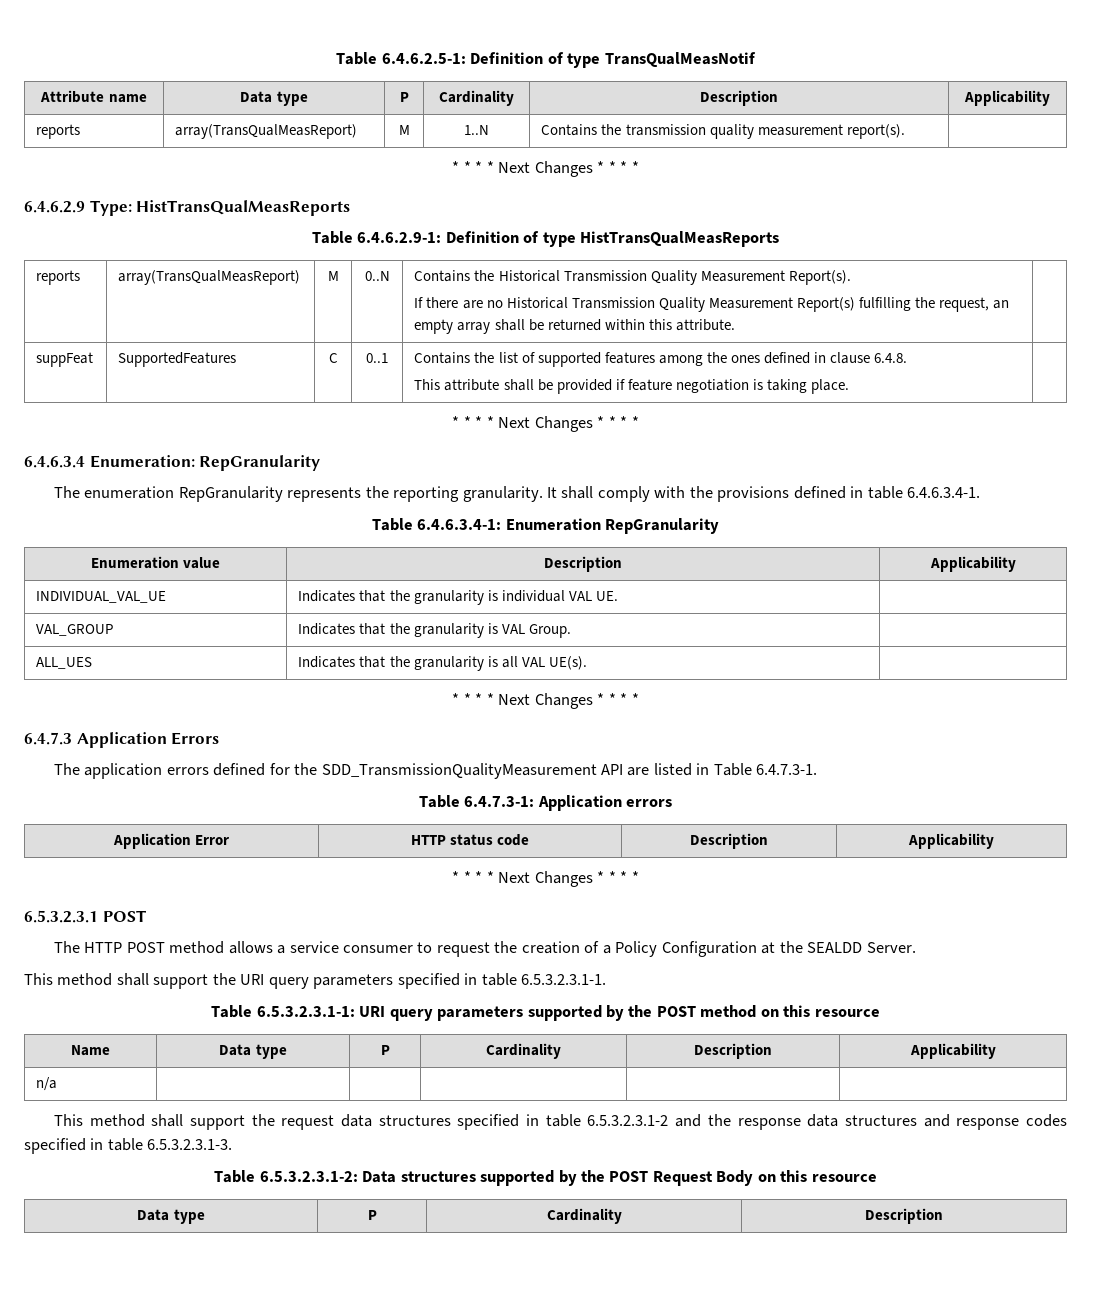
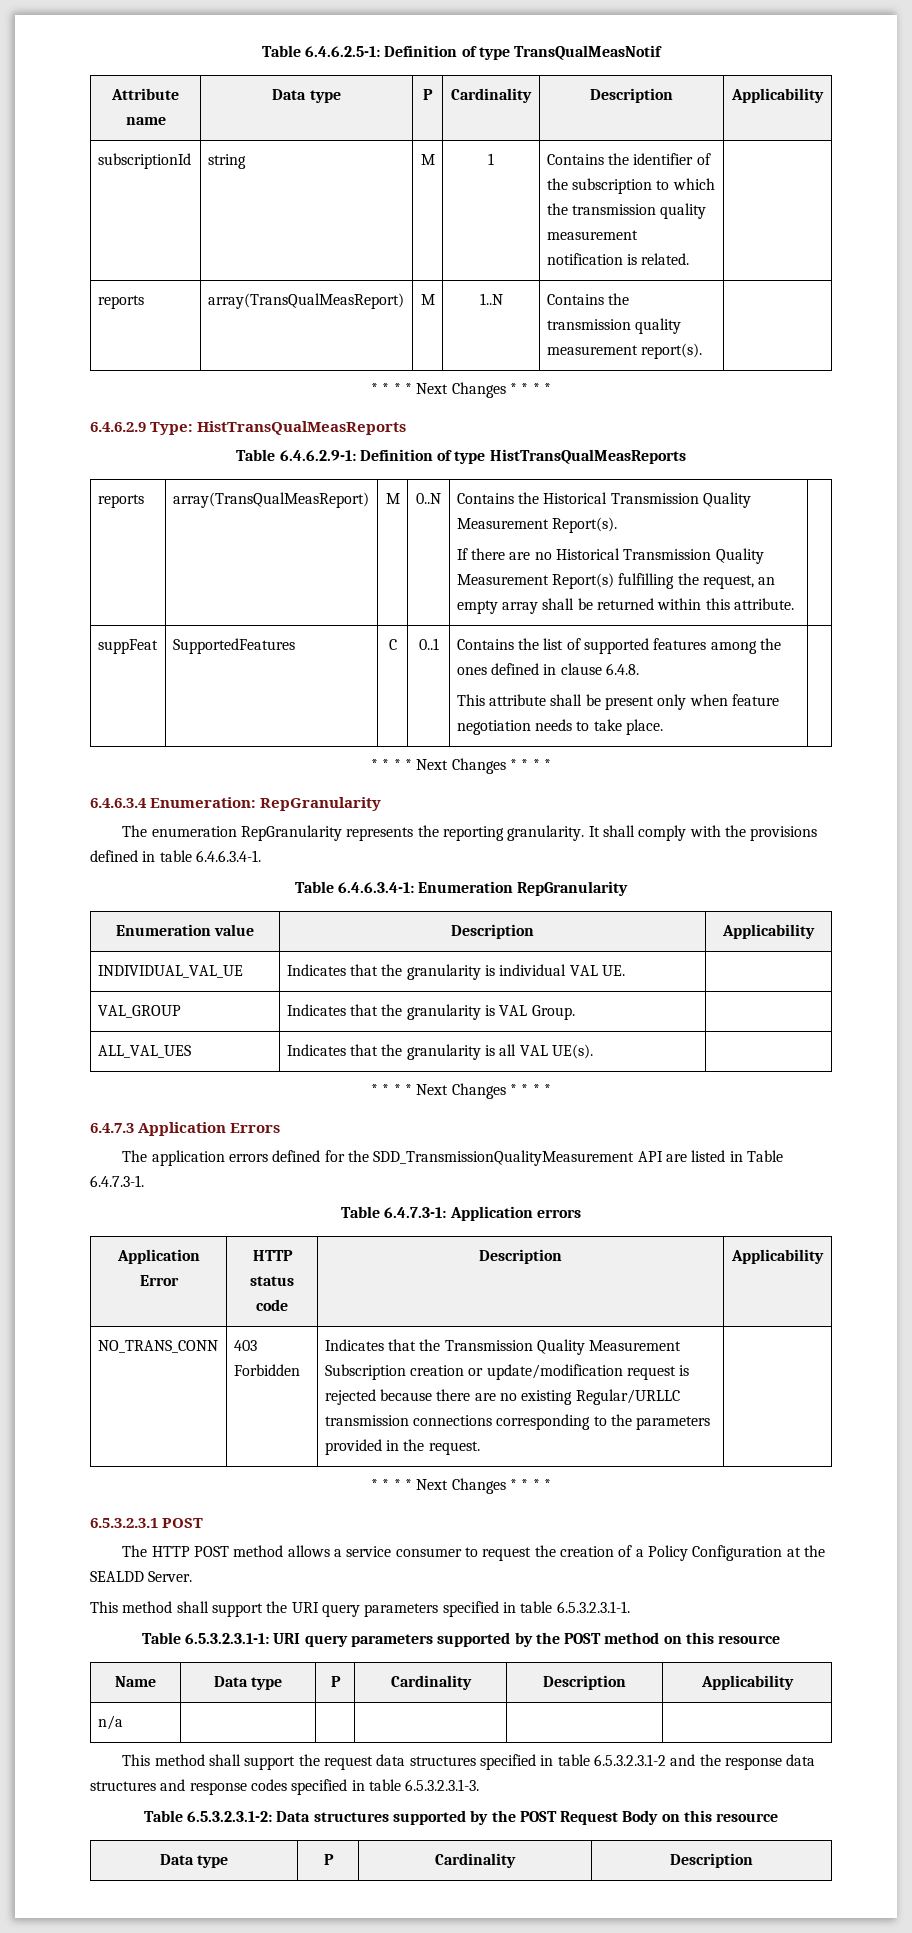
(1050, 98) none -> [97,153,191,169] [207,154,246,169] [420,154,435,165] [488,153,494,165] [546,153,711,165] [546,178,715,194] [546,203,707,219] [546,230,638,240] [546,253,690,265] // subscriptionId | string | M | 1 | Contains the identifier of the subscription to which the transmission quality measurement notification is related. |
[556,379,807,394] provided if feature negotiation is taking -> [604,694,779,710] [456,719,622,735] present only when feature negotiation needs to take
[36,657,93,669] ALL_UES -> [97,1045,191,1058] ALL_VAL_UES
(994, 841) none -> [97,1340,218,1353] [233,1340,257,1351] [233,1364,300,1376] [324,1339,682,1355] [324,1364,690,1380] [324,1389,680,1405] [324,1414,711,1430] [324,1439,480,1455] // NO_TRANS_CONN | 403 Forbidden | Indicates that the Transmission Quality Measurement Subscription creation or update/modification request is rejected because there are no existing Regular/URLLC transmission connections corresponding to the parameters provided in the request. |

